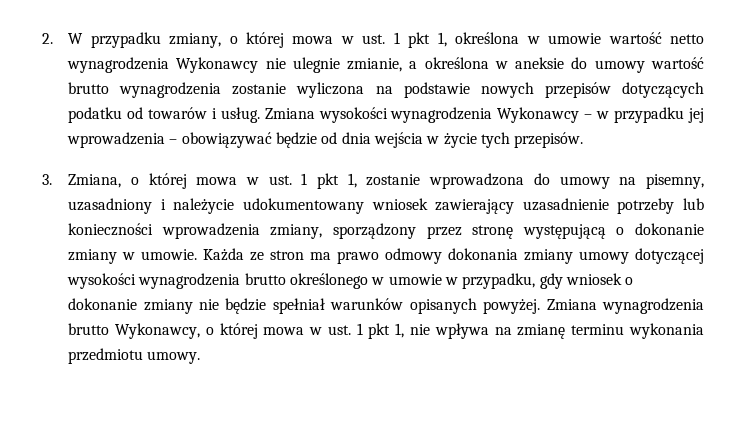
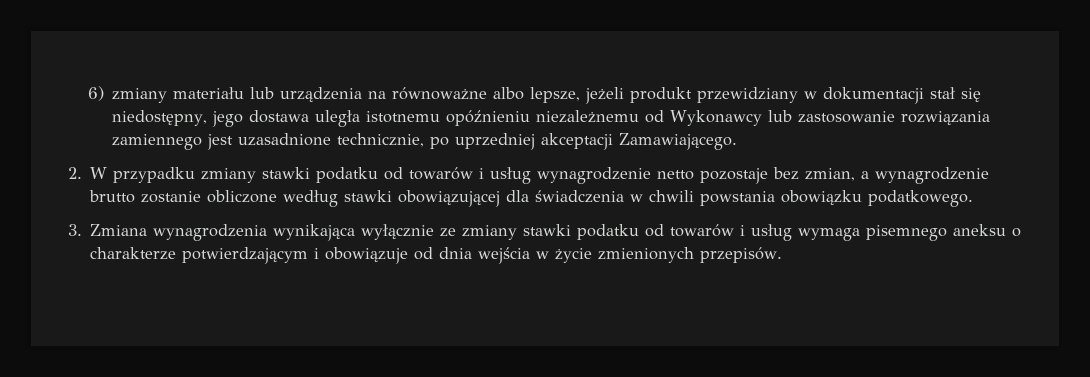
[42,32,704,48] [67,57,704,73] [68,82,705,98] [68,107,705,123] [67,132,318,148] 2. W przypadku zmiany, o której mowa w ust. 1 pkt 1, określona w umowie wartość netto wynagrodzenia Wykonawcy nie ulegnie zmianie, a określona w aneksie do umowy wartość brutto wynagrodzenia zostanie wyliczona na podstawie nowych przepisów dotyczących podatku od towarów i usług. Zmiana wysokości wynagrodzenia Wykonawcy – w przypadku jej wprowadzenia – obowiązywać będzie -> [87,86,981,104] [111,110,990,127] [111,133,737,150] [68,167,990,184] [89,190,974,207] [68,224,1022,241] [90,247,409,264] 6) zmiany materiału lub urządzenia na równoważne albo lepsze, jeżeli produkt przewidziany w dokumentacji stał się niedostępny, jego dostawa uległa istotnemu opóźnieniu niezależnemu od Wykonawcy lub zastosowanie rozwiązania zamiennego jest uzasadnione technicznie, po uprzedniej akceptacji Zamawiającego. // 2. W przypadku zmiany stawki podatku od towarów i usług wynagrodzenie netto pozostaje bez zmian, a wynagrodzenie brutto zostanie obliczone według stawki obowiązującej dla świadczenia w chwili powstania obowiązku podatkowego. // 3. Zmiana wynagrodzenia wynikająca wyłącznie ze zmiany stawki podatku od towarów i usług wymaga pisemnego aneksu o charakterze potwierdzającym i obowiązuje
[481,132,511,148] tych -> [598,247,695,263] zmienionych
[42,173,704,189] [68,198,705,214] [68,223,705,239] [68,248,704,264] [67,273,634,289] [68,298,704,314] [68,323,705,339] [68,348,201,364] // 3. Zmiana, o której mowa w ust. 1 pkt 1, zostanie wprowadzona do umowy na pisemny, uzasadniony i należycie udokumentowany wniosek zawierający uzasadnienie potrzeby lub konieczności wprowadzenia zmiany, sporządzony przez stronę występującą o dokonanie zmiany w umowie. Każda ze stron ma prawo odmowy dokonania zmiany umowy dotyczącej wysokości wynagrodzenia brutto określonego w umowie w przypadku, gdy wniosek o dokonanie zmiany nie będzie spełniał warunków opisanych powyżej. Zmiana wynagrodzenia brutto Wykonawcy, o której mowa w ust. 1 pkt 1, nie wpływa na zmianę terminu wykonania przedmiotu umowy. -> (783, 255) none

